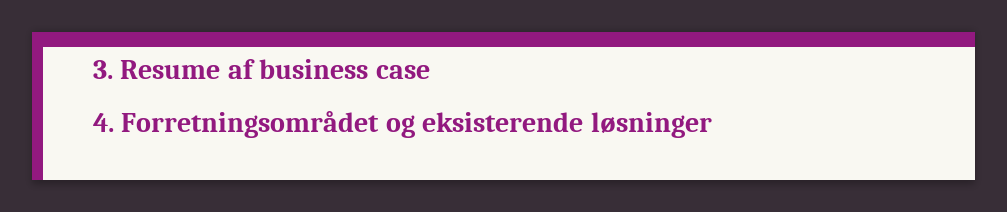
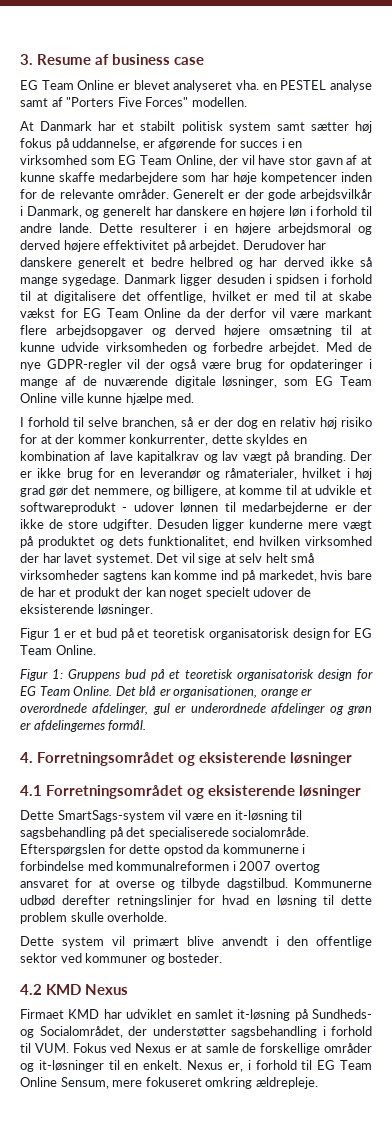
(430, 72) none -> [20,80,372,92] [20,97,247,107] [20,121,372,133] [20,138,303,150] [20,155,372,167] [20,172,372,184] [20,189,372,201] [20,206,372,218] [20,223,372,235] [20,240,327,252] [20,257,373,269] [20,274,372,286] [20,291,372,303] [20,308,372,318] [20,325,372,337] [20,342,372,354] [20,359,372,371] [20,376,372,388] [20,393,195,405] [20,417,372,429] [20,434,307,446] [20,451,372,463] [20,468,373,480] [20,485,372,497] [20,502,372,514] [20,519,372,531] [20,536,372,548] [20,553,315,565] [20,570,372,582] [20,587,311,599] [20,604,153,616] [20,628,372,640] [20,645,96,655] [20,669,373,681] [20,686,313,698] [20,703,372,715] [20,720,147,732] // EG Team Online er blevet analyseret vha. en PESTEL analyse samt af "Porters Five Forces" modellen. // At Danmark har et stabilt politisk system samt sætter høj fokus på uddannelse, er afgørende for succes i en virksomhed som EG Team Online, der vil have stor gavn af at kunne skaffe medarbejdere som har høje kompetencer inden for de relevante områder. Generelt er der gode arbejdsvilkår i Danmark, og generelt har danskere en højere løn i forhold til andre lande. Dette resulterer i en højere arbejdsmoral og derved højere effektivitet på arbejdet. Derudover har danskere generelt et bedre helbred og har derved ikke så mange sygedage. Danmark ligger desuden i spidsen i forhold til at digitalisere det offentlige, hvilket er med til at skabe vækst for EG Team Online da der derfor vil være markant flere arbejdsopgaver og derved højere omsætning til at kunne udvide virksomheden og forbedre arbejdet. Med de nye GDPR-regler vil der også være brug for opdateringer i mange af de nuværende digitale løsninger, som EG Team Online ville kunne hjælpe med. // I forhold til selve branchen, så er der dog en relativ høj risiko for at der kommer konkurrenter, dette skyldes en kombination af lave kapitalkrav og lav vægt på branding. Der er ikke brug for en leverandør og råmaterialer, hvilket i høj grad gør det nemmere, og billigere, at komme til at udvikle et softwareprodukt - udover lønnen til medarbejderne er der ikke de store udgifter. Desuden ligger kunderne mere vægt på produktet og dets funktionalitet, end hvilken virksomhed der har lavet systemet. Det vil sige at selv helt små virksomheder sagtens kan komme ind på markedet, hvis bare de har et produkt der kan noget specielt udover de eksisterende løsninger. // Figur 1 er et bud på et teoretisk organisatorisk design for EG Team Online. // Figur 1: Gruppens bud på et teoretisk organisatorisk design for EG Team Online. Det blå er organisationen, orange er overordnede afdelinger, gul er underordnede afdelinger og grøn er afdelingernes formål.
(712, 125) none -> [20,785,361,799] [20,810,303,822] [20,827,310,839] [20,844,306,856] [20,861,320,873] [20,878,372,890] [20,895,372,907] [20,912,168,924] [20,936,372,948] [20,953,223,965] [20,984,128,995] [20,1009,372,1021] [20,1026,372,1038] [20,1043,373,1055] [20,1060,372,1072] [20,1077,318,1089] // 4.1 Forretningsområdet og eksisterende løsninger // Dette SmartSags-system vil være en it-løsning til sagsbehandling på det specialiserede socialområde. Efterspørgslen for dette opstod da kommunerne i forbindelse med kommunalreformen i 2007 overtog ansvaret for at overse og tilbyde dagstilbud. Kommunerne udbød derefter retningslinjer for hvad en løsning til dette problem skulle overholde. // Dette system vil primært blive anvendt i den offentlige sektor ved kommuner og bosteder. // 4.2 KMD Nexus // Firmaet KMD har udviklet en samlet it-løsning på Sundheds- og Socialområdet, der understøtter sagsbehandling i forhold til VUM. Fokus ved Nexus er at samle de forskellige områder og it-løsninger til en enkelt. Nexus er, i forhold til EG Team Online Sensum, mere fokuseret omkring ældrepleje.

